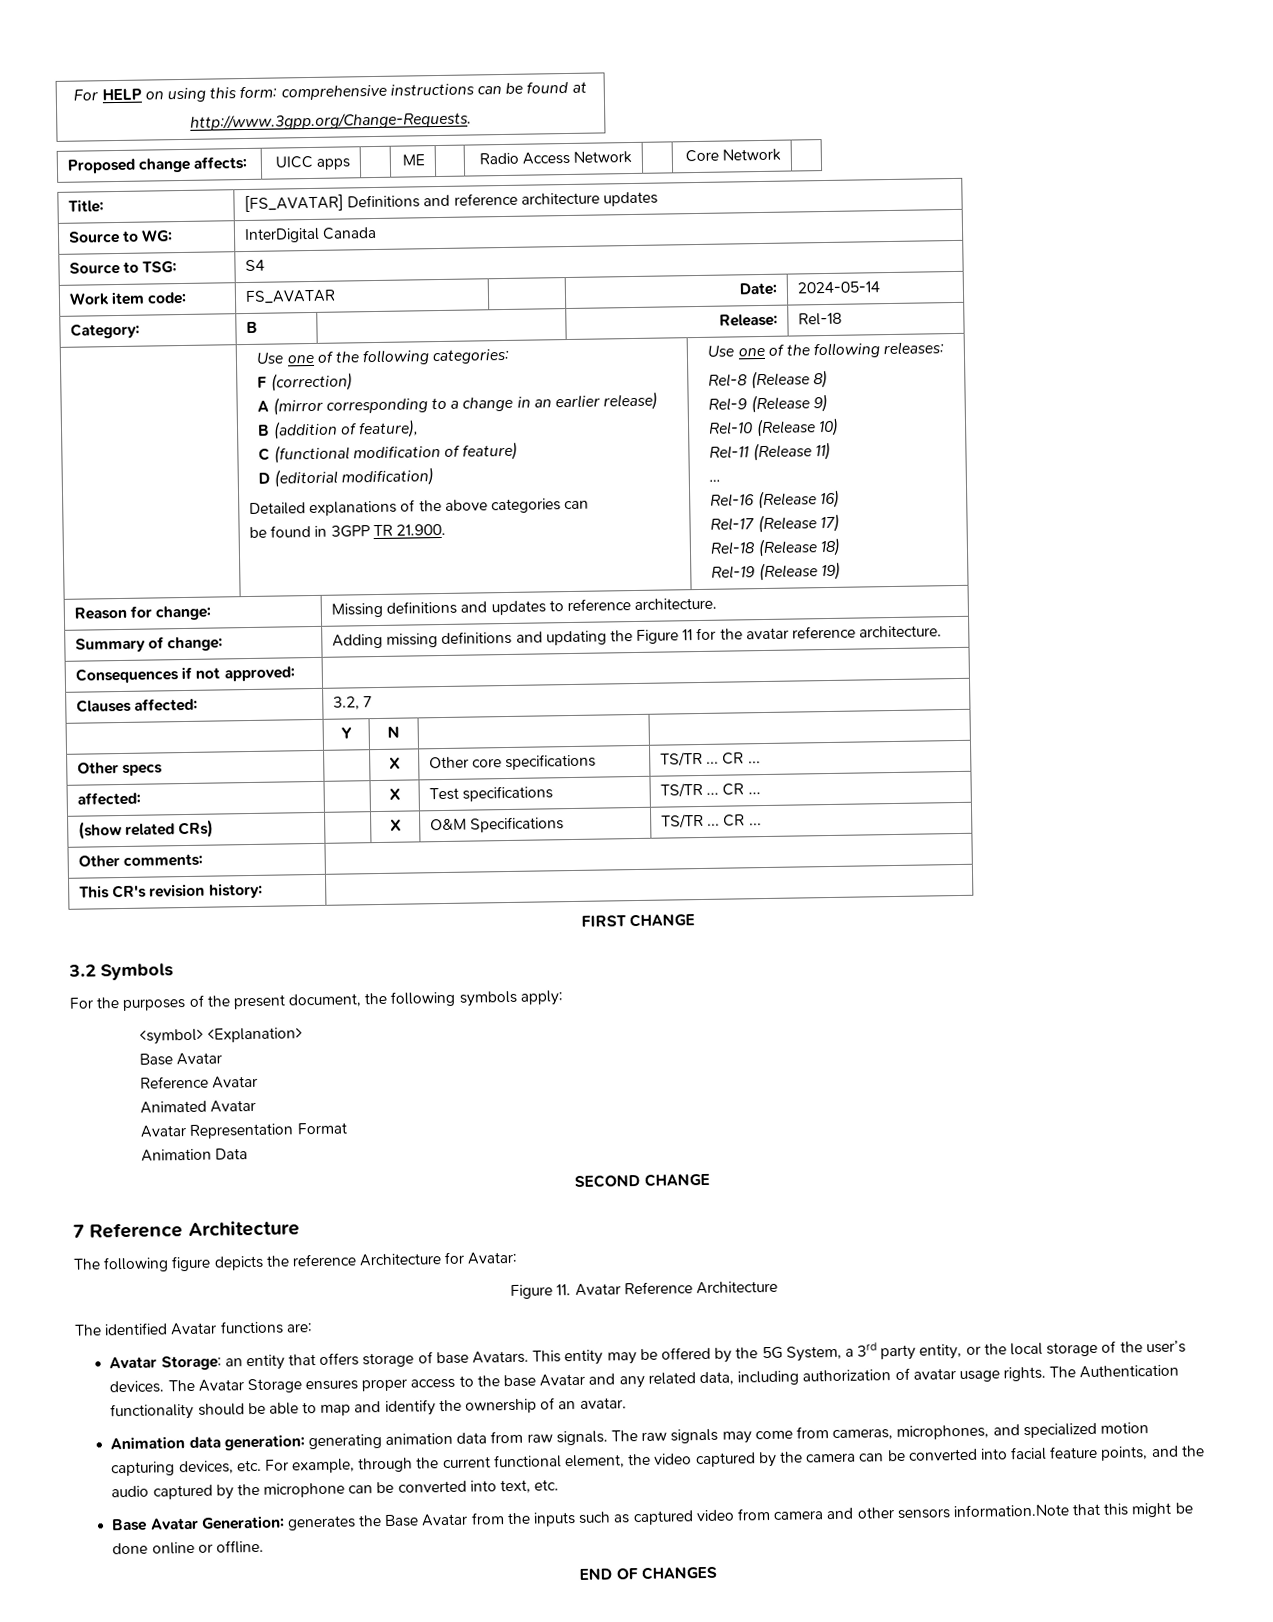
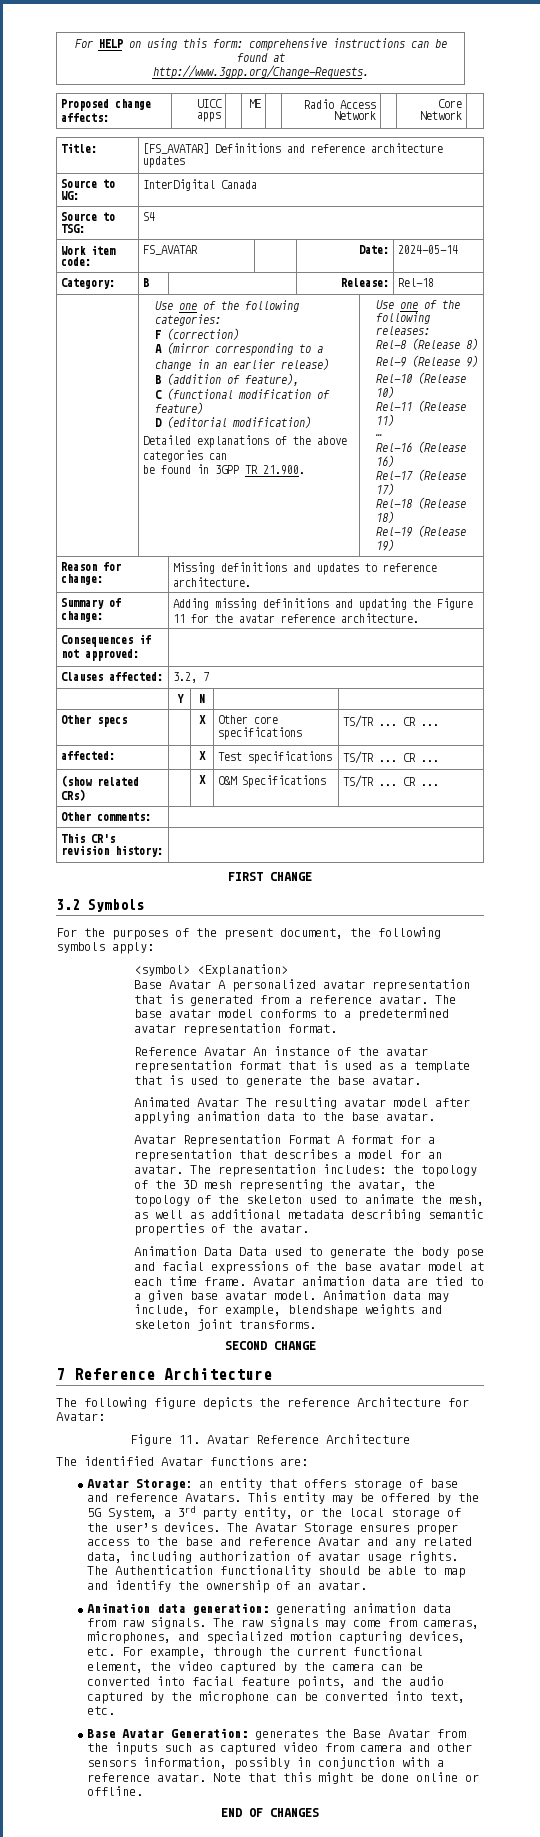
[140,1075,259,1089] [140,1099,257,1114] [140,1122,347,1139] [141,1148,249,1162] // Reference Avatar // Animated Avatar // Avatar Representation Format // Animation Data -> [217,979,470,992] [133,994,456,1006] [133,1008,449,1021] [133,1023,337,1036] [133,1046,428,1056] [133,1060,470,1073] [133,1075,421,1087] [133,1097,470,1109] [133,1111,435,1124] [133,1134,435,1147] [133,1149,442,1162] [133,1164,477,1177] [133,1179,435,1192] [133,1194,484,1207] [133,1209,484,1221] [133,1223,309,1236] [133,1246,484,1259] [133,1261,484,1274] [133,1276,484,1286] [133,1290,449,1302] [133,1304,442,1317] [133,1319,316,1331] A personalized avatar representation that is generated from a reference avatar. The base avatar model conforms to a predetermined avatar representation format. // Reference Avatar An instance of the avatar representation format that is used as a template that is used to generate the base avatar. // Animated Avatar The resulting avatar model after applying animation data to the base avatar. // Avatar Representation Format A format for a representation that describes a model for an avatar. The representation includes: the topology of the 3D mesh representing the avatar, the topology of the skeleton used to animate the mesh, as well as additional metadata describing semantic properties of the avatar. // Animation Data Data used to generate the body pose and facial expressions of the base avatar model at each time frame. Avatar animation data are tied to a given base avatar model. Animation data may include, for example, blendshape weights and skeleton joint transforms.
(469, 1358) none -> [86,1493,178,1502] and reference
(537, 1381) none -> [219,1537,311,1546] and reference
[952,1503,1069,1518] information.Note -> [142,1757,444,1770] [86,1773,241,1782] information, possibly in conjunction with a reference avatar. Note

